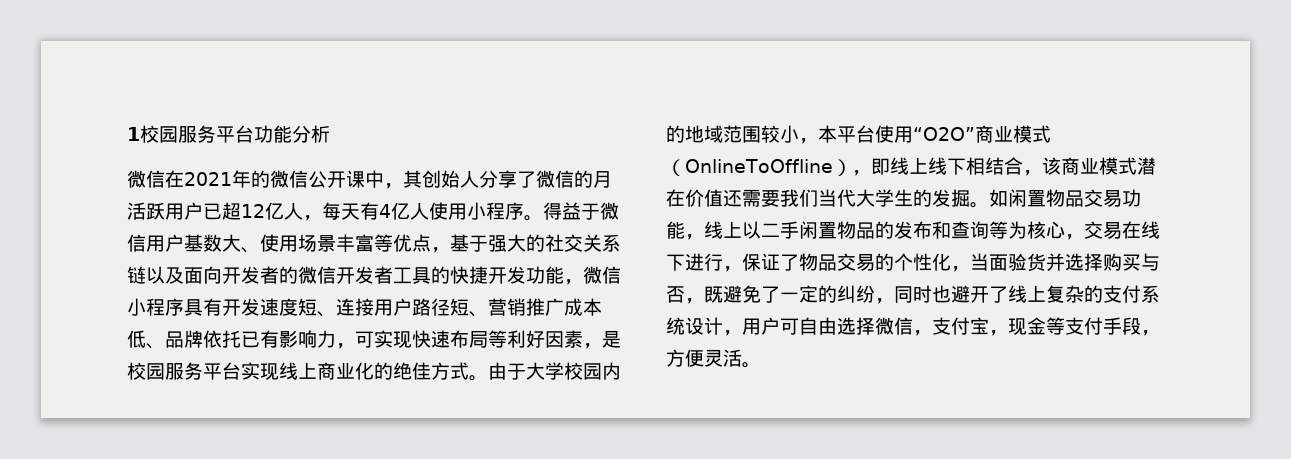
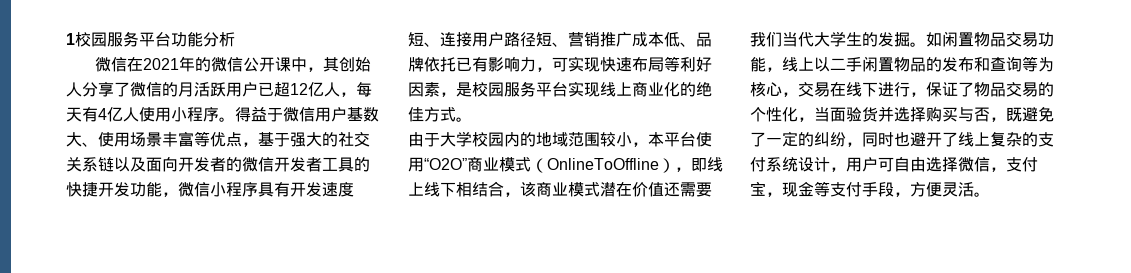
(488, 378) none -> (472, 119) //

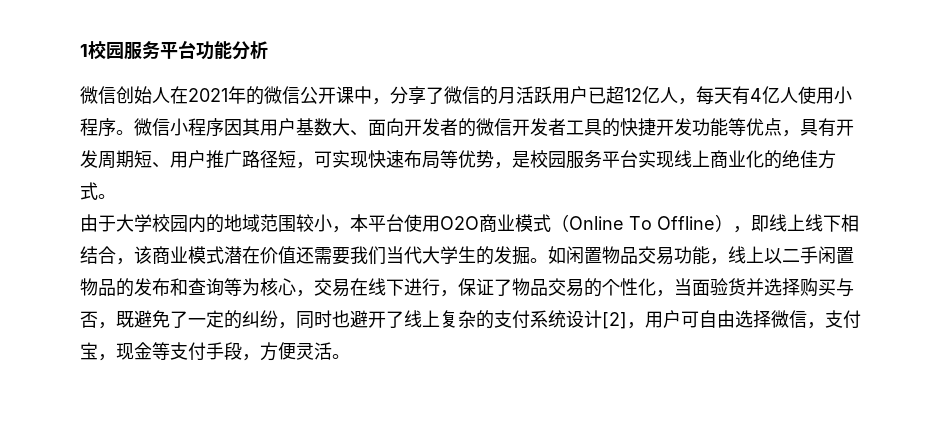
(128, 64) none -> [116,86,170,104] 创始人
[323,57,372,72] [66,82,82,97] 其创始人 -> (390, 101) none
[235,106,379,122] [66,131,370,147] [66,157,146,172] 得益于微信用户基数大、使用场景丰富等优点，基于强大的社交关系链以及 -> [134,118,368,137] 微信小程序因其用户基数大、
[162,182,354,197] [408,32,712,47] [408,56,536,72] ，微信小程序具有开发速度短、连接用户路径短、营销推广成本低、品牌依托已有影响力 -> [728,118,854,137] [80,150,296,169] 等优点，具有开发周期短、用户推广路径短
[680,57,712,72] [408,82,440,97] 利好因素 -> [458,150,494,168] 优势
[424,158,467,170] “O2O” -> [440,216,479,230] O2O
[547,158,659,170] OnlineToOffline -> [569,216,715,230] Online To Offline
(830, 164) none -> [602,312,627,329] [2]

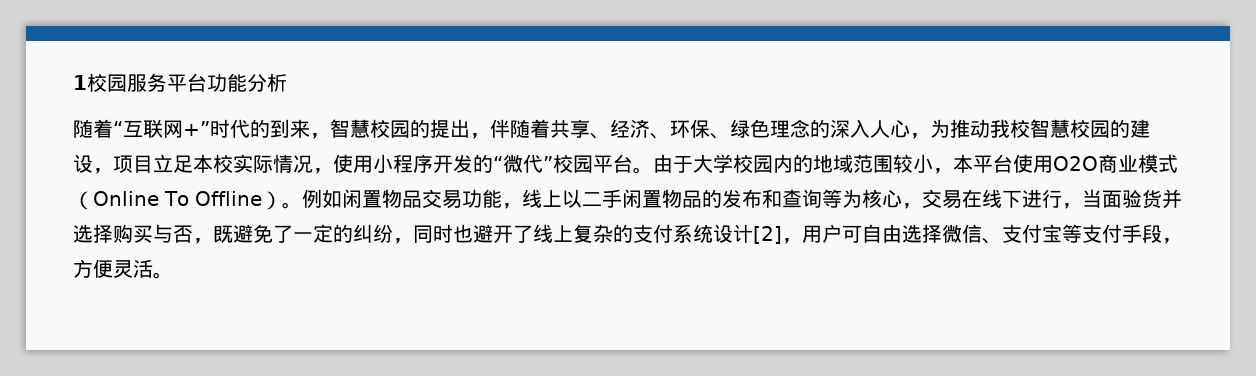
[80,86,852,105] [80,118,854,137] [80,150,836,169] [80,182,116,200] 微信创始人在2021年的微信公开课中，分享了微信的月活跃用户已超12亿人，每天有4亿人使用小程序。微信小程序因其用户基数大、面向开发者的微信开发者工具的快捷开发功能等优点，具有开发周期短、用户推广路径短，可实现快速布局等优势，是校园服务平台实现线上商业化的绝佳方式。 // -> [73,119,1150,139] [73,154,653,174] 随着“互联网+”时代的到来，智慧校园的提出，伴随着共享、经济、环保、绿色理念的深入人心，为推动我校智慧校园的建设，项目立足本校实际情况，使用小程序开发的“微代”校园平台。
[733,214,859,233] [80,246,548,265] ，即线上线下相结合，该商业模式潜在价值还需要我们当代大学生的发掘。 -> [281,189,322,209] 。例
[458,278,674,297] 保证了物品交易的个性化， -> (1082, 206) none
[807,310,861,329] [80,342,152,361] ，支付宝，现金 -> [982,224,1062,244] 、支付宝

